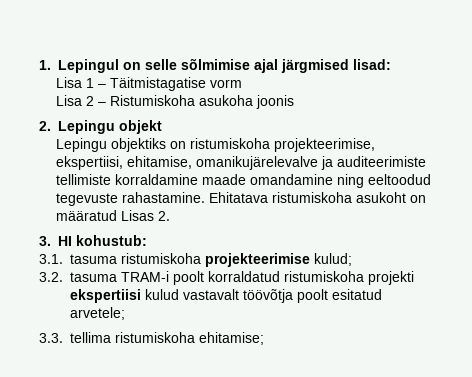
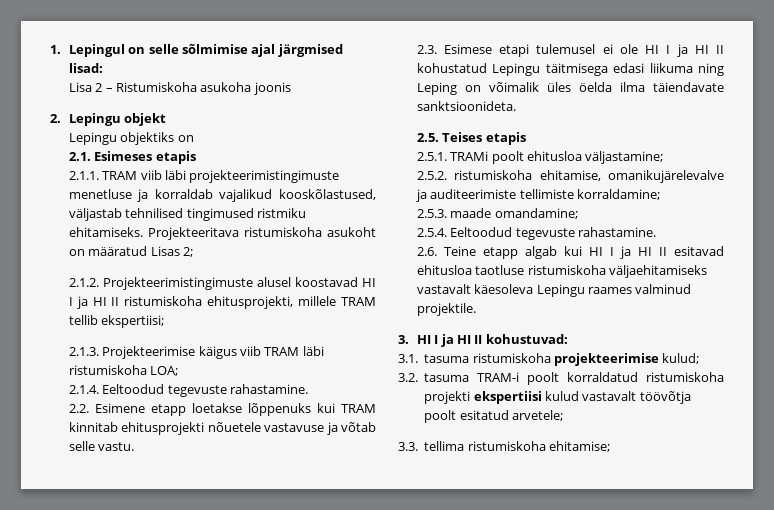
[56,77,243,91] // Lisa 1 – Täitmistagatise vorm -> (103, 68) none
[190,138,376,152] [56,156,124,170] ristumiskoha projekteerimise, ekspertiisi, -> [68,151,196,164] [68,170,340,183] [68,189,377,202] [68,208,306,221] [68,227,376,240] [68,246,193,257] [68,277,377,290] [68,296,376,309] [68,315,165,328] [68,346,324,359] [68,365,179,376] [68,384,308,397] [68,403,376,416] [68,422,376,435] [68,441,135,451] [416,44,724,57] [416,63,724,76] [416,82,724,95] [416,101,516,111] [416,132,526,145] [416,151,664,164] [416,170,533,180] // 2.1. Esimeses etapis // 2.1.1. TRAM viib läbi projekteerimistingimuste menetluse ja korraldab vajalikud kooskõlastused, väljastab tehnilised tingimused ristmiku ehitamiseks. Projekteeritava ristumiskoha asukoht on määratud Lisas 2; // 2.1.2. Projekteerimistingimuste alusel koostavad HI I ja HI II ristumiskoha ehitusprojekti, millele TRAM tellib ekspertiisi; // 2.1.3. Projekteerimise käigus viib TRAM läbi ristumiskoha LOA; // 2.1.4. Eeltoodud tegevuste rahastamine. // 2.2. Esimene etapp loetakse lõppenuks kui TRAM kinnitab ehitusprojekti nõuetele vastavuse ja võtab selle vastu. // 2.3. Esimese etapi tulemusel ei ole HI I ja HI II kohustatud Lepingu täitmisega edasi liikuma ning Leping on võimalik üles öelda ilma täiendavate sanktsioonideta. // 2.5. Teises etapis // 2.5.1. TRAMi poolt ehitusloa väljastamine; // 2.5.2. ristumiskoha
[115,174,432,188] [56,192,427,206] [56,210,171,221] [39,235,147,246] korraldamine maade omandamine ning eeltoodud tegevuste rahastamine. Ehitatava ristumiskoha asukoht on määratud Lisas 2. // 3. HI kohustub: -> [576,189,660,200] [416,208,578,219] [416,227,656,240] [416,246,724,259] [416,265,707,278] [416,284,692,297] [416,303,476,316] [398,334,568,347] korraldamine; // 2.5.3. maade omandamine; // 2.5.4. Eeltoodud tegevuste rahastamine. // 2.6. Teine etapp algab kui HI I ja HI II esitavad ehitusloa taotluse ristumiskoha väljaehitamiseks vastavalt käesoleva Lepingu raames valminud projektile. // 3. HI I ja HI II kohustuvad:

